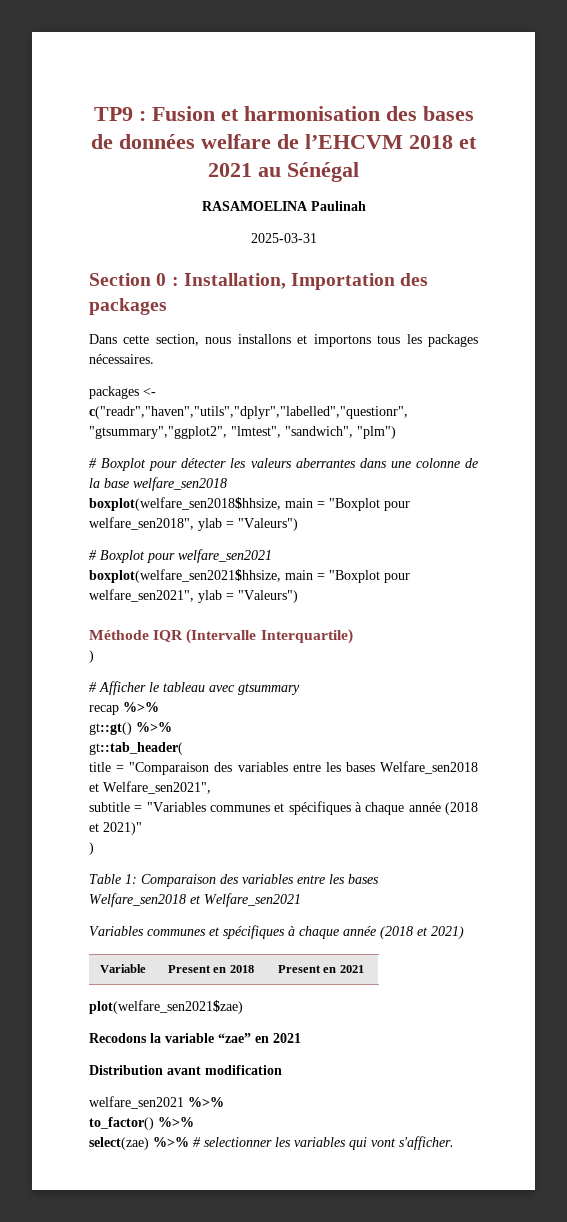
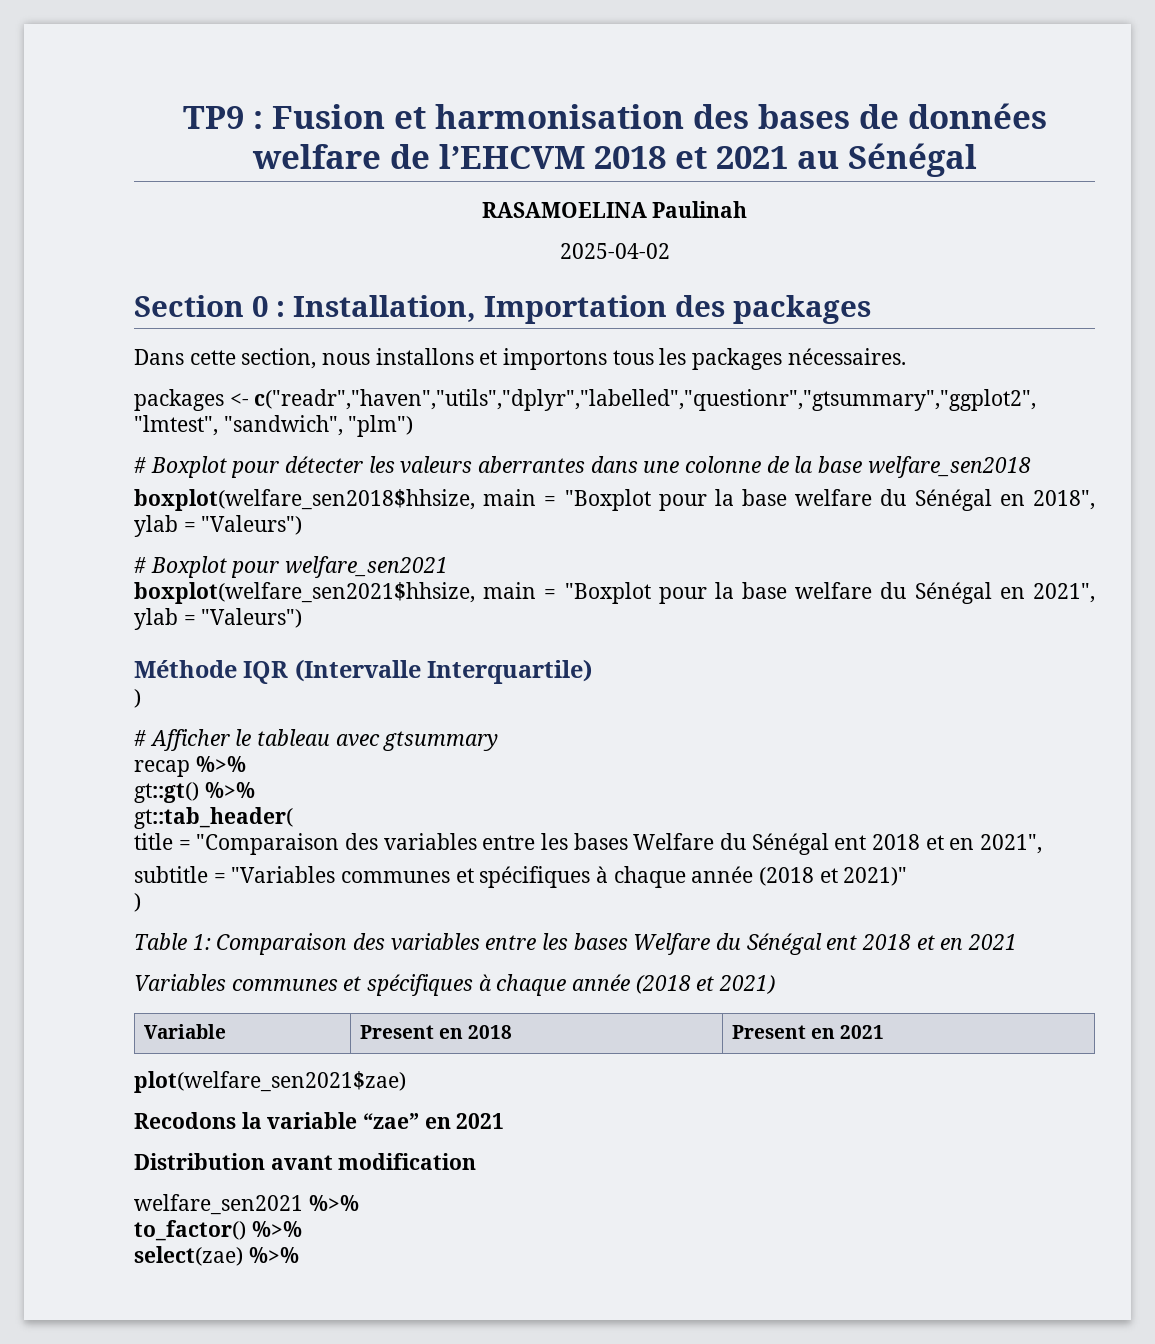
[250,233,317,243] 2025-03-31 -> [559,243,670,259] 2025-04-02
[89,517,194,530] welfare_sen2018", -> [714,489,1095,511] la base welfare du Sénégal en 2018",
[89,589,194,602] welfare_sen2021", -> [714,582,1095,604] la base welfare du Sénégal en 2021",
[380,761,478,774] [89,781,211,794] Welfare_sen2018 et Welfare_sen2021", -> [633,833,1043,855] Welfare du Sénégal ent 2018 et en 2021",
[89,893,301,907] Welfare_sen2018 et Welfare_sen2021 -> [633,933,1018,955] Welfare du Sénégal ent 2018 et en 2021
[193,1136,454,1150] # selectionner les variables qui vont s'afficher. -> (299, 1255) none

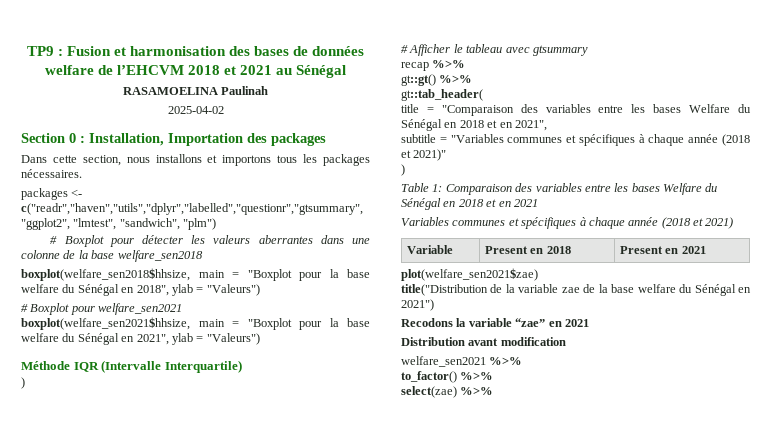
[834,835,867,850] ent -> [444,122,458,128] en
[826,935,858,950] ent -> [443,201,456,207] en
(406, 1082) none -> [401,284,751,296] [401,299,434,311] // title("Distribution de la variable zae de la base welfare du Sénégal en 2021")

